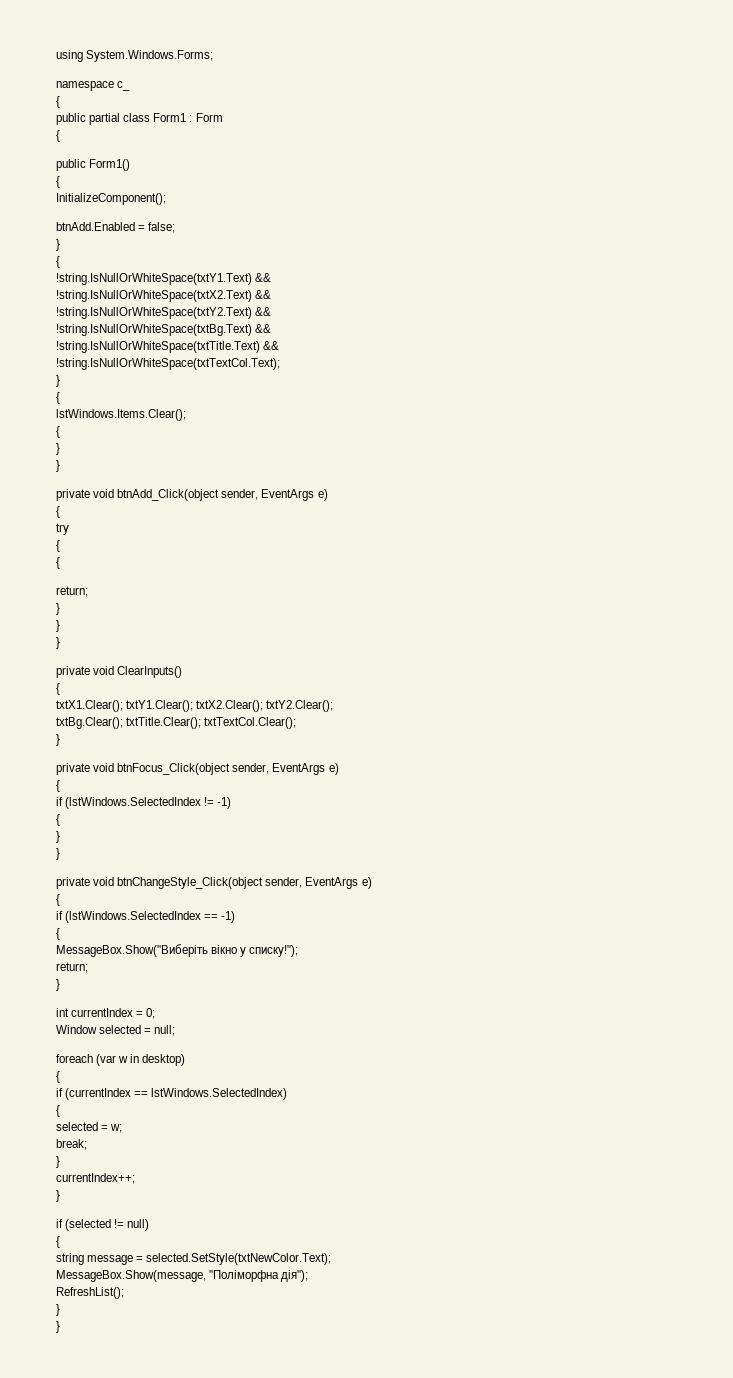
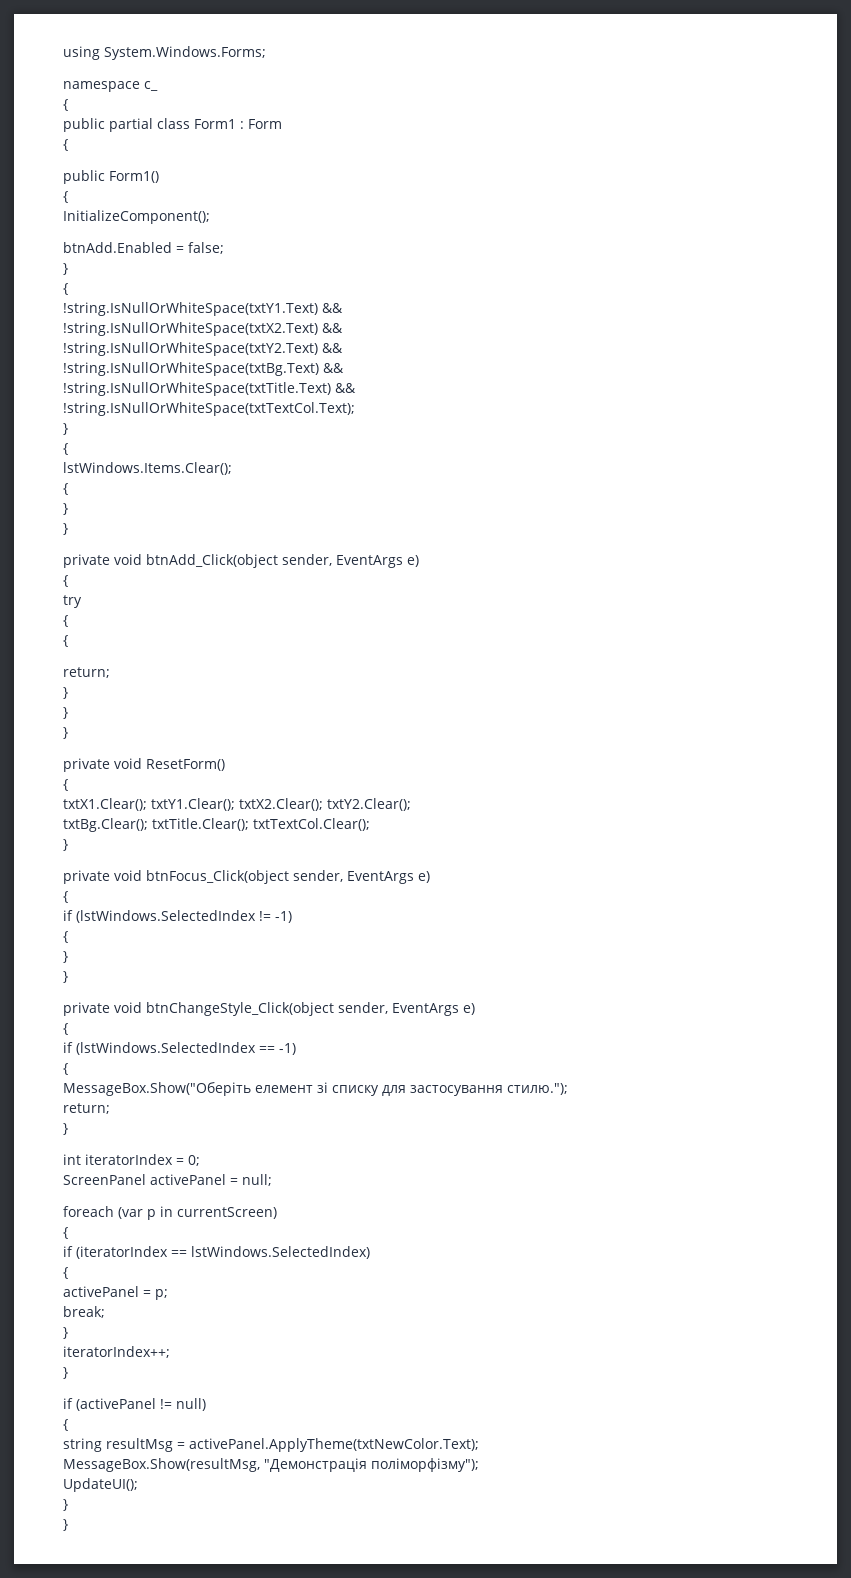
[117,666,183,678] ClearInputs() -> [146,759,225,771] ResetForm()
[56,944,299,957] MessageBox.Show("Виберіть вікно у списку!"); -> [63,1082,568,1096] MessageBox.Show("Оберіть елемент зі списку для застосування стилю.");
[71,1008,134,1017] currentIndex -> [85,1154,173,1165] iteratorIndex
[56,1025,142,1034] Window selected -> [63,1174,226,1185] ScreenPanel activePanel
[118,1054,186,1066] [56,1071,60,1083] [56,1088,132,1100] w in desktop) // { // if (currentIndex -> [147,1206,277,1220] [63,1227,68,1239] [63,1246,168,1259] p in currentScreen) // { // if (iteratorIndex
[56,1122,123,1133] selected = w; -> [63,1286,168,1300] activePanel = p;
[56,1173,135,1184] currentIndex++; -> [63,1346,170,1358] iteratorIndex++;
[65,1219,112,1231] (selected -> [76,1398,156,1411] (activePanel
[87,1253,332,1265] [56,1270,309,1282] [56,1287,124,1299] message = selected.SetStyle(txtNewColor.Text); // MessageBox.Show(message, "Поліморфна дія"); // RefreshList(); -> [106,1438,479,1452] [63,1458,479,1472] [63,1478,138,1492] resultMsg = activePanel.ApplyTheme(txtNewColor.Text); // MessageBox.Show(resultMsg, "Демонстрація поліморфізму"); // UpdateUI();

